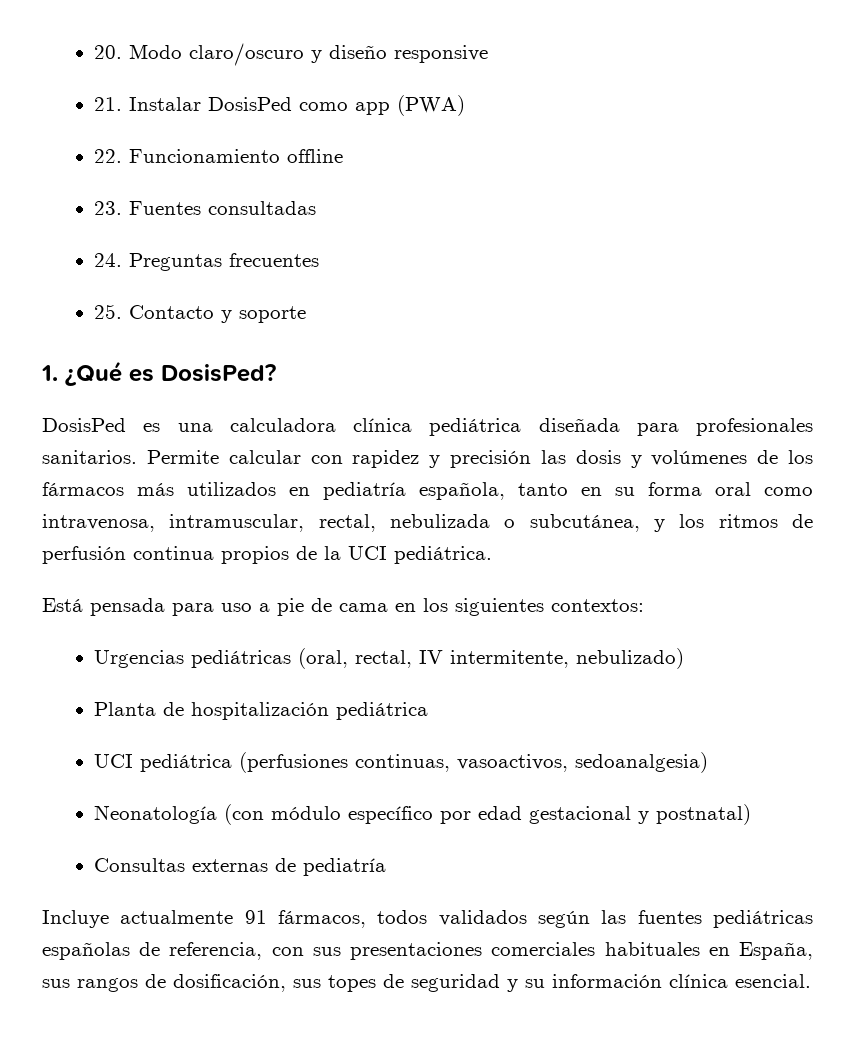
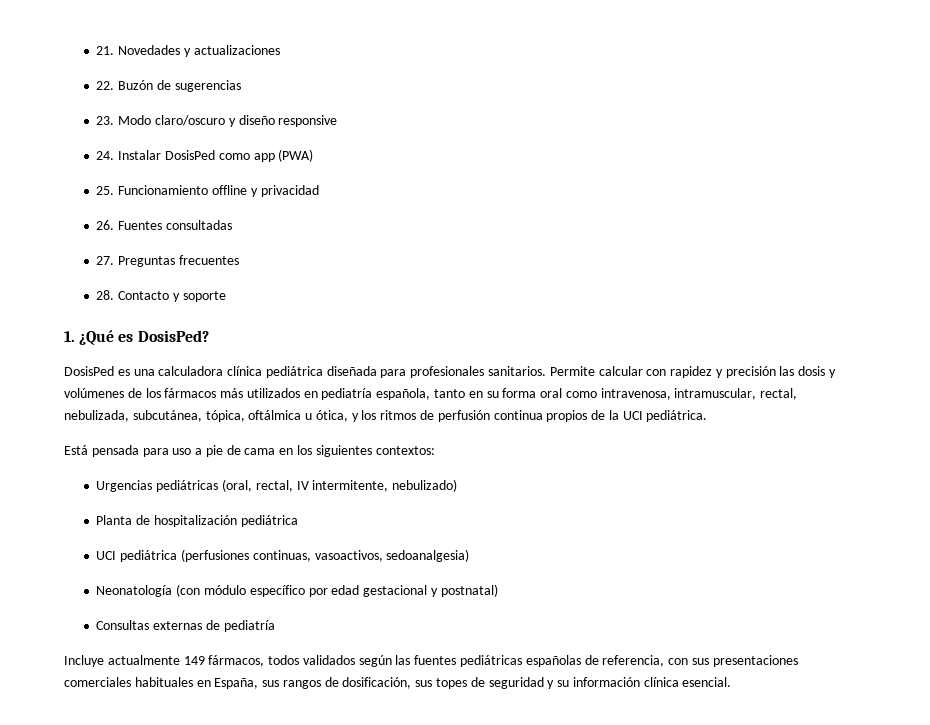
[94,45,123,59] 20. -> [96,45,280,57] [96,80,241,92] [96,116,115,125] 21. Novedades y actualizaciones // 22. Buzón de sugerencias // 23.
[94,97,123,111] 21. -> [96,151,115,160] 24.
[94,149,123,163] 22. -> [96,186,115,195] 25.
[94,201,123,215] // 23. -> [250,185,319,197] [96,220,115,230] y privacidad // 26.
[94,253,123,267] 24. -> [96,256,115,265] 27.
[94,304,123,319] 25. -> [96,290,115,300] 28.
[389,514,640,532] nebulizada o subcutánea, -> [64,410,348,422] nebulizada, subcutánea, tópica, oftálmica u ótica,
[244,910,267,924] 91 -> [183,656,205,665] 149

